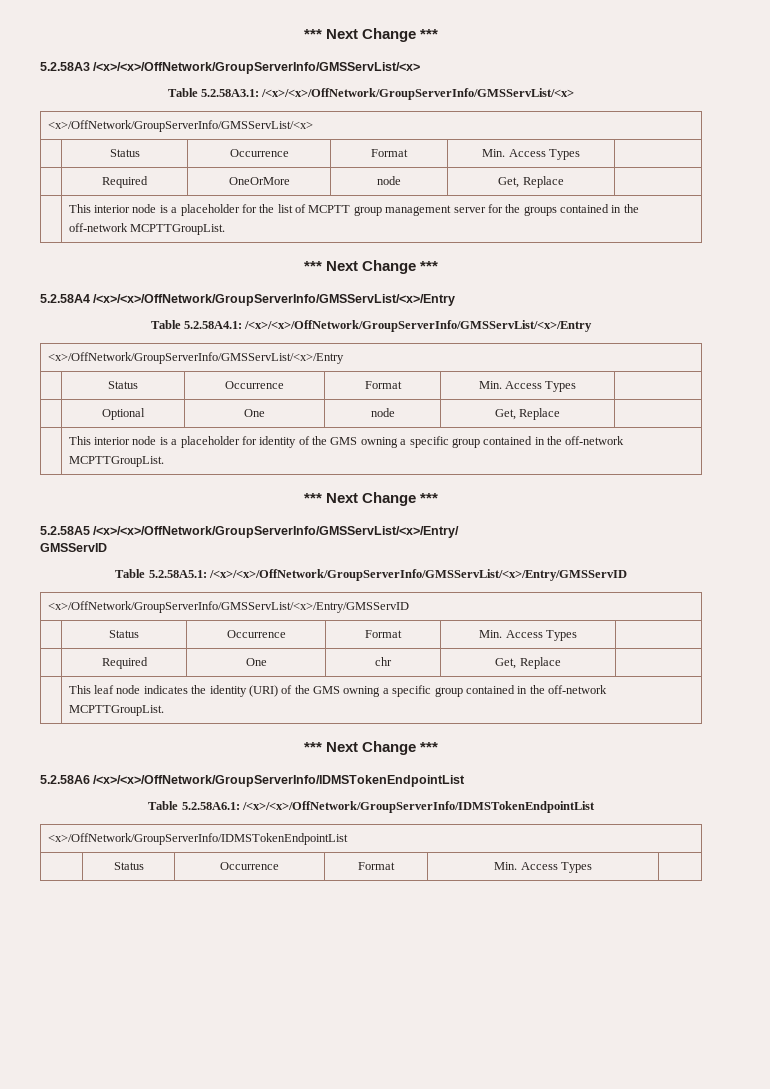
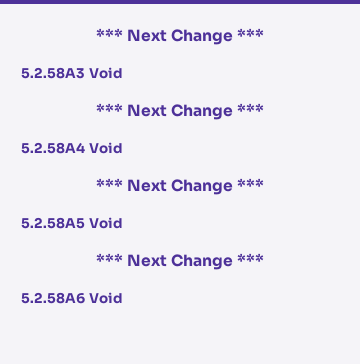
[93,62,421,74] [167,88,575,100] [47,120,313,132] [109,149,140,157] [229,149,289,157] [371,149,408,157] [482,149,580,160] [102,176,148,188] [228,177,290,185] [377,176,401,185] [498,176,564,188] [68,204,639,216] [68,223,225,235] /<x>/<x>/OffNetwork/GroupServerInfo/GMSServList/<x> // Table 5.2.58A3.1: /<x>/<x>/OffNetwork/GroupServerInfo/GMSServList/<x> // <x>/OffNetwork/GroupServerInfo/GMSServList/<x> // | Status | Occurrence | Format | Min. Access Types | // | Required | OneOrMore | node | Get, Replace | // | This interior node is a placeholder for the list of MCPTT group management server for the groups contained in the off-network MCPTTGroupList. -> [88,67,122,79] Void
[93,294,456,306] [150,320,593,332] [47,352,344,364] [108,381,138,389] [225,381,284,389] [364,381,402,389] [478,381,577,392] [102,408,145,420] [244,409,265,417] [370,408,395,417] [494,408,561,420] [68,436,625,448] [68,456,164,467] /<x>/<x>/OffNetwork/GroupServerInfo/GMSServList/<x>/Entry // Table 5.2.58A4.1: /<x>/<x>/OffNetwork/GroupServerInfo/GMSServList/<x>/Entry // <x>/OffNetwork/GroupServerInfo/GMSServList/<x>/Entry // | Status | Occurrence | Format | Min. Access Types | // | Optional | One | node | Get, Replace | // | This interior node is a placeholder for identity of the GMS owning a specific group contained in the off-network MCPTTGroupList. -> [88,142,122,154] Void
[93,526,460,538] [40,543,107,552] [115,569,627,581] [47,601,409,613] [109,630,139,638] [226,630,286,638] [365,630,402,638] [479,630,577,641] [101,657,148,669] [245,658,267,666] [375,657,392,666] [495,657,561,669] [68,685,607,697] [68,705,164,716] /<x>/<x>/OffNetwork/GroupServerInfo/GMSServList/<x>/Entry/ // GMSServID // Table 5.2.58A5.1: /<x>/<x>/OffNetwork/GroupServerInfo/GMSServList/<x>/Entry/GMSServID // <x>/OffNetwork/GroupServerInfo/GMSServList/<x>/Entry/GMSServID // | Status | Occurrence | Format | Min. Access Types | // | Required | One | chr | Get, Replace | // | This leaf node indicates the identity (URI) of the GMS owning a specific group contained in the off-network MCPTTGroupList. -> [88,217,122,229] Void
[93,775,466,787] [148,801,595,813] [47,833,348,845] [113,862,144,870] [220,862,279,870] [358,862,395,870] [494,862,592,873] /<x>/<x>/OffNetwork/GroupServerInfo/IDMSTokenEndpointList // Table 5.2.58A6.1: /<x>/<x>/OffNetwork/GroupServerInfo/IDMSTokenEndpointList // <x>/OffNetwork/GroupServerInfo/IDMSTokenEndpointList // | Status | Occurrence | Format | Min. Access Types | -> [88,292,122,304] Void

